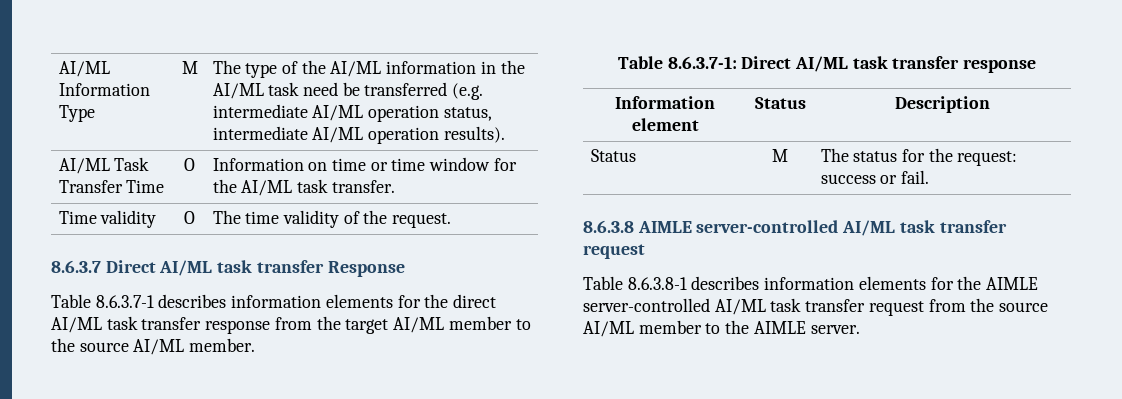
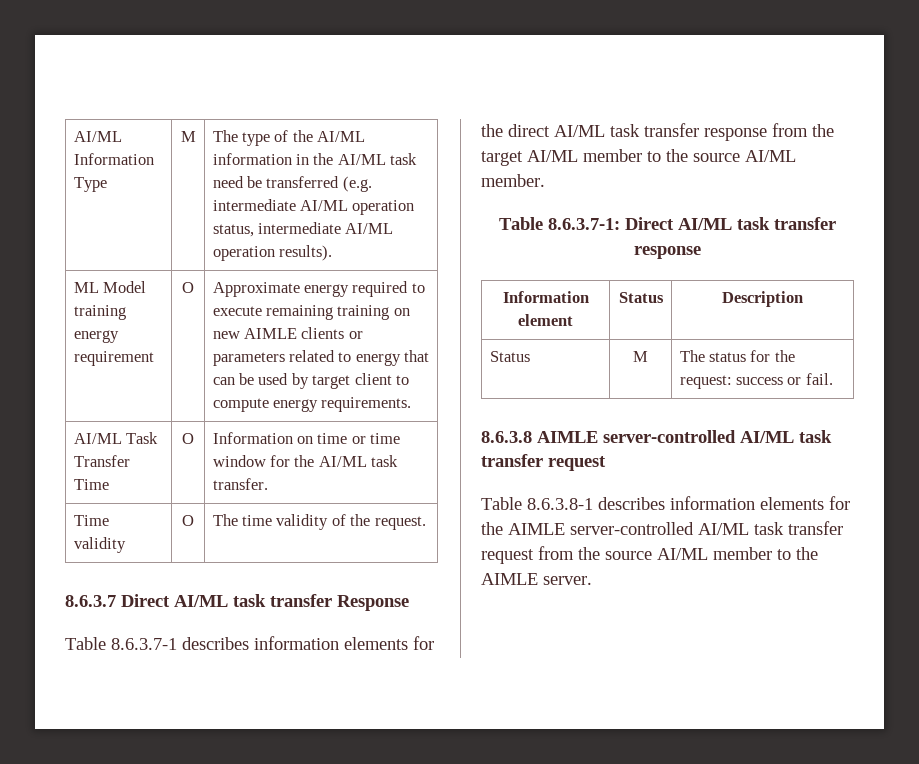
(505, 134) none -> [73,281,146,293] [73,305,126,320] [73,330,119,343] [73,351,154,366] [182,282,194,293] [212,281,425,297] [212,305,410,320] [212,327,363,339] [212,350,430,366] [212,373,410,389] [212,397,412,412] // ML Model training energy requirement | O | Approximate energy required to execute remaining training on new AIMLE clients or parameters related to energy that can be used by target client to compute energy requirements.

